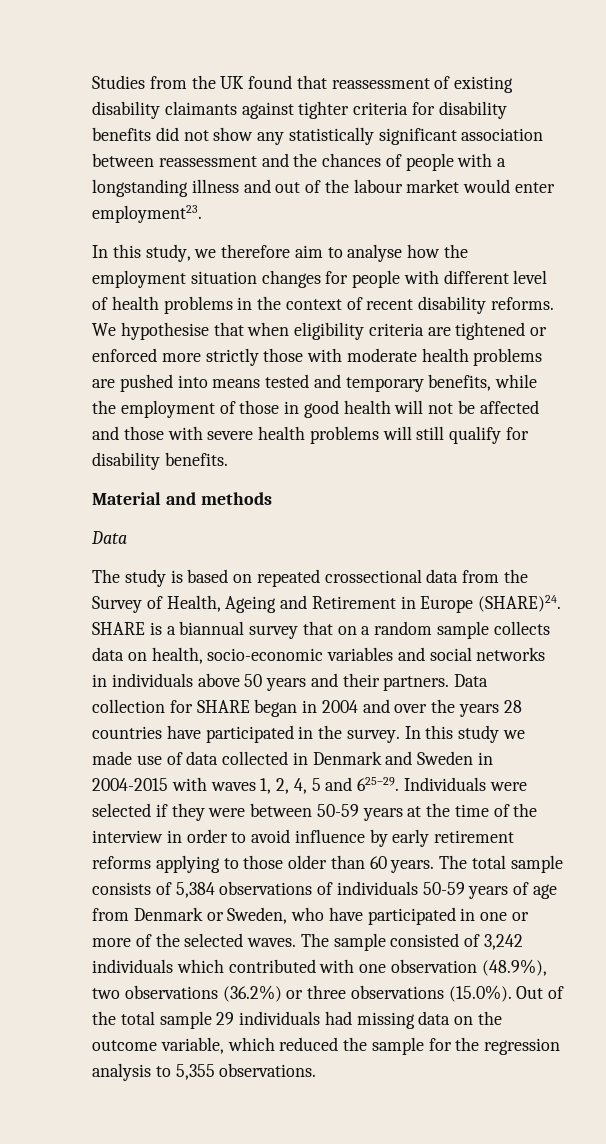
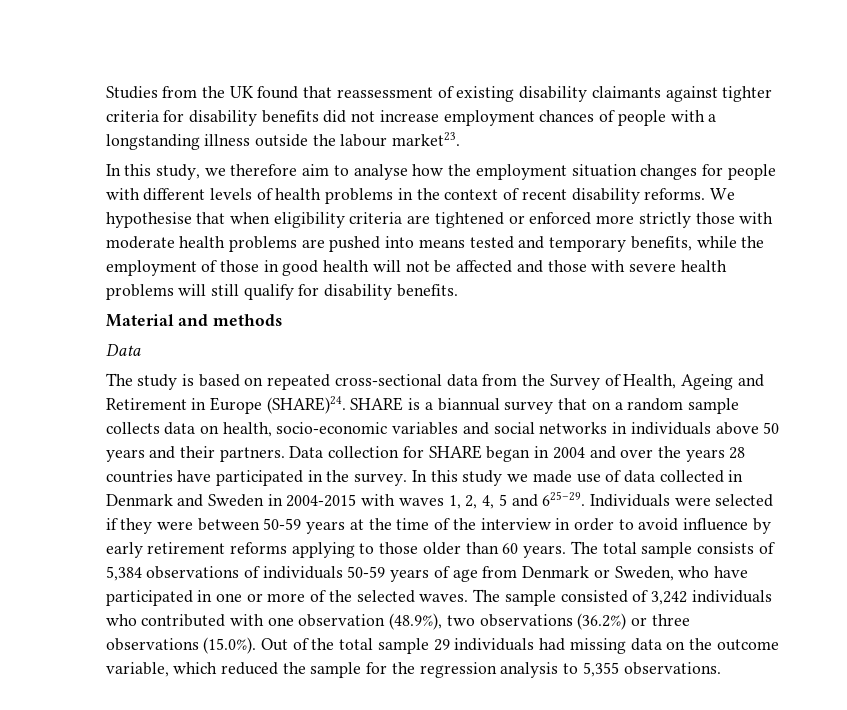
[213,127,544,145] [92,153,318,167] show any statistically significant association between reassessment and the -> [379,110,535,126] increase employment
[243,179,555,193] [92,205,203,223] and out of the labour market would enter employment23. -> [255,132,461,147] outside the labour market23.
[513,270,548,284] level -> [210,188,253,200] levels
[324,569,422,583] crossectional -> [334,374,442,386] cross-sectional
[176,959,224,973] which -> [105,614,137,626] who

